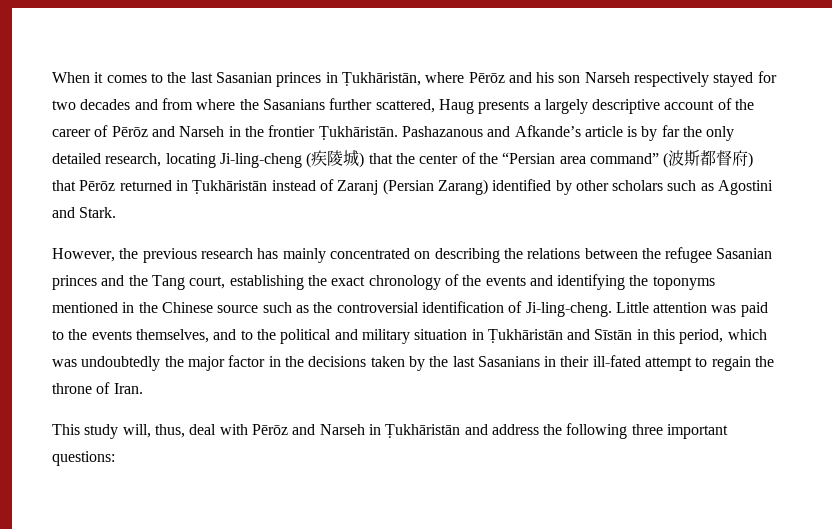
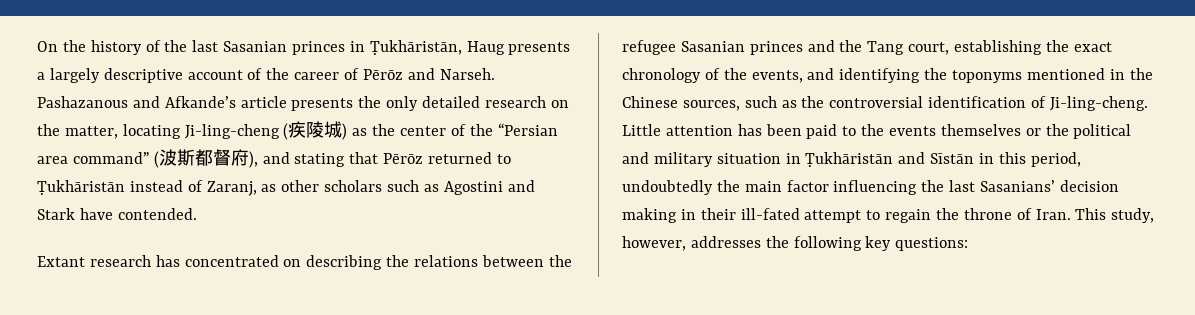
[52,72,163,83] When it comes to -> [37,40,161,55] On the history of
[425,71,777,87] [52,98,435,113] where Pērōz and his son Narseh respectively stayed for two decades and from where the Sasanians further scattered, -> (462, 47) none
[179,125,735,141] [52,153,162,167] Narseh in the frontier Ṭukhāristān. Pashazanous and Afkande’s article is by far the only detailed research, -> [439,68,495,80] [37,96,569,111] [37,124,118,139] Narseh. Pashazanous and Afkande’s article presents the only detailed research on the matter,
[368,153,393,164] that -> [352,128,368,136] as
[748,152,754,168] ) -> [248,151,346,168] ), and stating
[175,180,188,191] in -> [496,154,511,164] to
[337,179,572,195] Zaranj (Persian Zarang) identified by -> [206,181,277,196] Zaranj, as
[79,207,117,218] [52,248,197,263] Stark. // However, the previous -> [37,208,197,220] [37,256,85,267] Stark have contended. // Extant
[282,248,326,263] mainly -> (180, 261) none
[485,276,526,286] events -> [751,70,803,83] events,
[217,305,259,313] source -> [682,100,740,111] sources,
[711,305,737,313] was -> [737,124,802,136] has been
[135,329,253,343] themselves, and to -> [940,124,1041,136] themselves or
[727,329,767,340] [52,355,540,371] which was undoubtedly the major factor in the decisions taken by the last Sasanians -> [622,180,1119,195] [622,208,677,223] undoubtedly the main factor influencing the last Sasanians’ decision making
[52,423,729,439] // This study will, thus, deal with Pērōz and Narseh in Ṭukhāristān and address the following three important -> [1075,208,1155,223] [622,236,892,251] This study, however, addresses the following key

